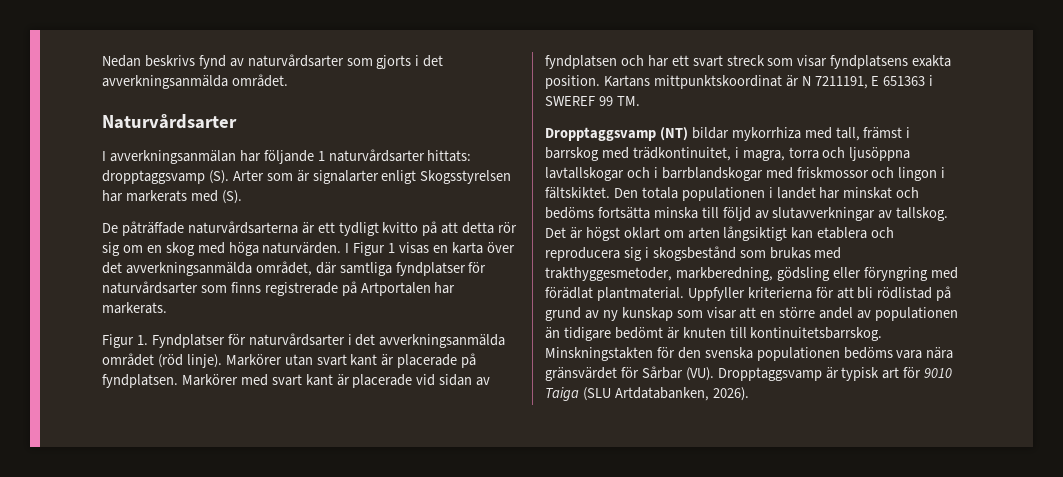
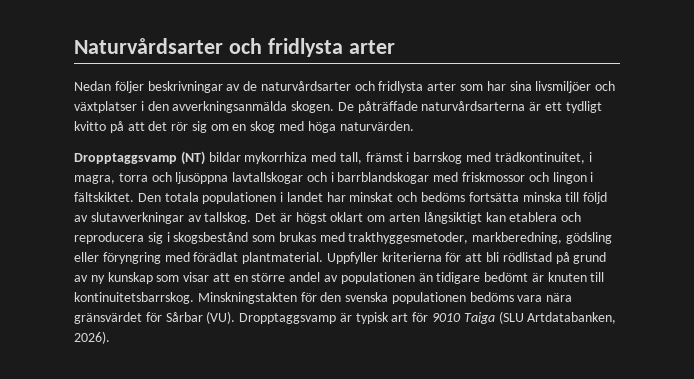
[102,54,444,69] [102,74,288,89] [102,114,237,129] [102,149,472,164] [102,170,512,184] [102,190,242,204] Nedan beskrivs fynd av naturvårdsarter som gjorts i det avverkningsanmälda området. // Naturvårdsarter // I avverkningsanmälan har följande 1 naturvårdsarter hittats: dropptaggsvamp (S). Arter som är signalarter enligt Skogsstyrelsen har markerats med (S). // -> [74,38,395,57] [74,81,616,93] [74,101,335,113] Naturvårdsarter och fridlysta arter // Nedan följer beskrivningar av de naturvårdsarter och fridlysta arter som har sina livsmiljöer och växtplatser i den avverkningsanmälda skogen.
[462,222,495,234] detta -> [148,121,168,131] det
[345,242,515,256] [102,261,487,276] [102,281,456,296] [102,302,167,314] [102,333,506,348] [102,353,477,368] [102,374,491,388] [545,55,952,69] [545,75,934,89] [545,96,640,106] I Figur 1 visas en karta över det avverkningsanmälda området, där samtliga fyndplatser för naturvårdsarter som finns registrerade på Artportalen har markerats. // Figur 1. Fyndplatser för naturvårdsarter i det avverkningsanmälda området (röd linje). Markörer utan svart kant är placerade på fyndplatsen. Markörer med svart kant är placerade vid sidan av fyndplatsen och har ett svart streck som visar fyndplatsens exakta position. Kartans mittpunktskoordinat är N 7211191, E 651363 i SWEREF 99 TM. -> (414, 126) none

